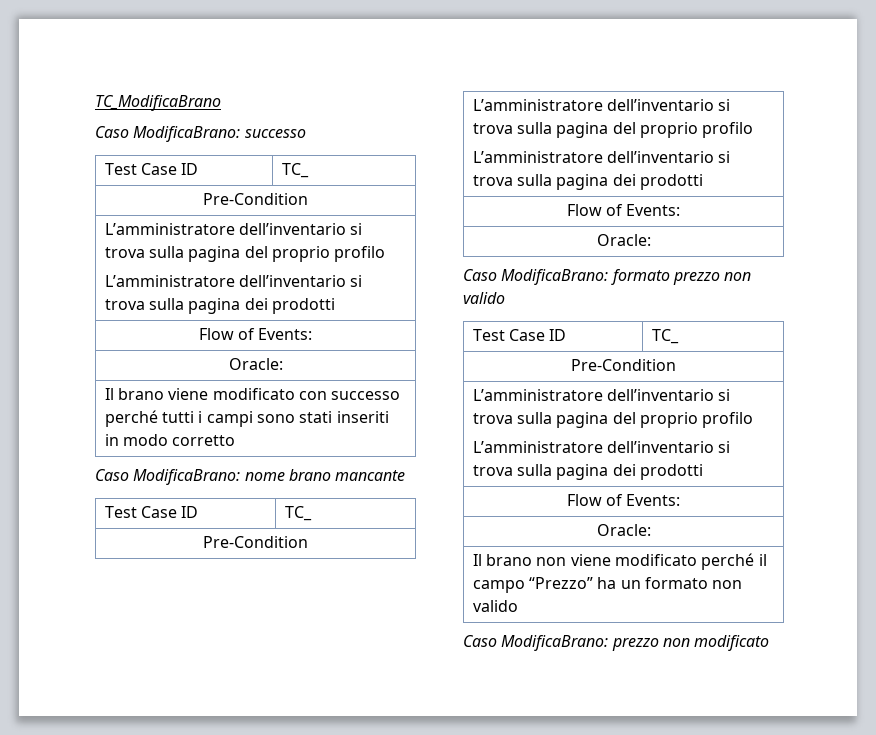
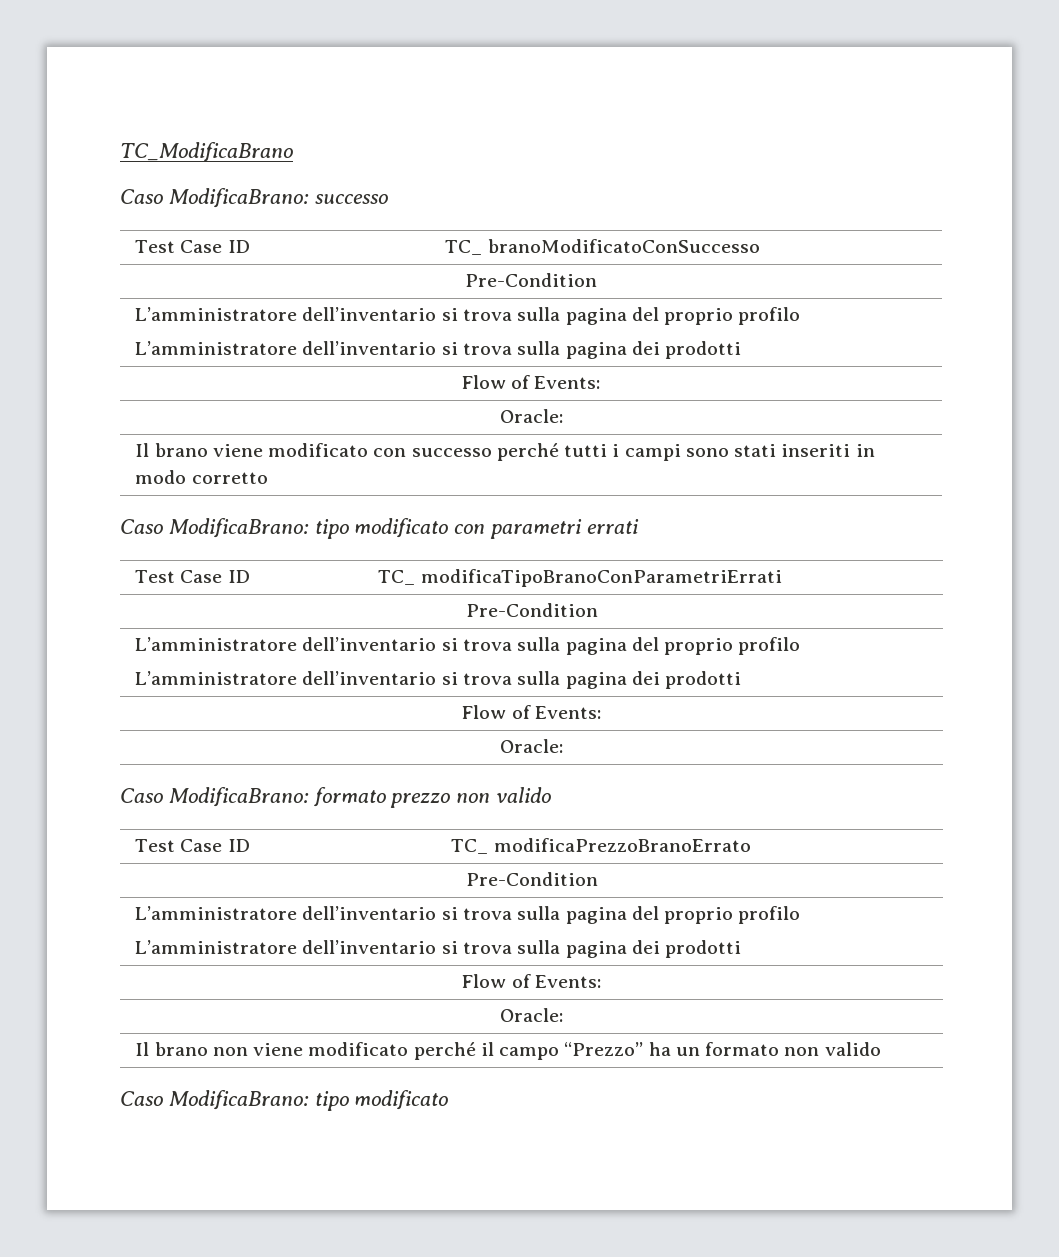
(309, 170) none -> [487,239,760,253] branoModificatoConSuccesso
[244,469,406,481] [104,506,199,518] [284,506,312,521] nome brano mancante // Test Case ID | TC_ -> [314,518,639,539] [135,570,250,583] [378,569,783,587] tipo modificato con parametri errati // Test Case ID | TC_ modificaTipoBranoConParametriErrati
(679, 336) none -> [493,838,751,852] modificaPrezzoBranoErrato
[611,637,690,651] prezzo non -> [314,1091,349,1111] tipo

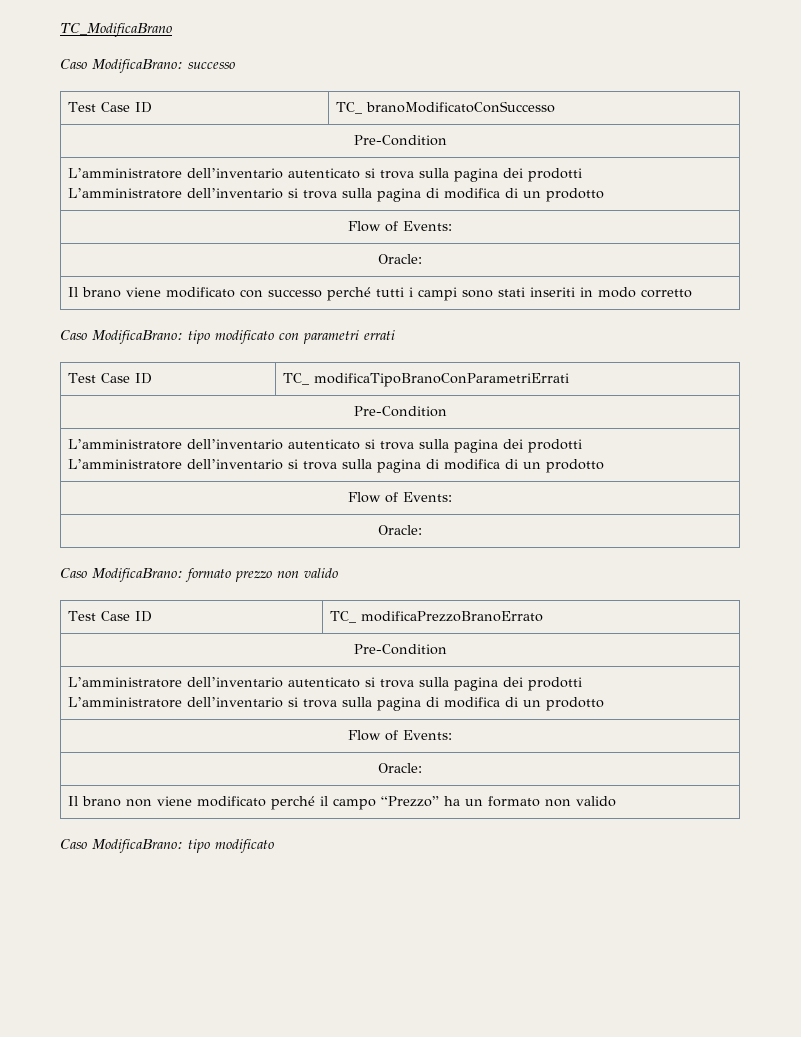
[441,307,801,325] [135,341,742,359] si trova sulla pagina del proprio profilo // L’amministratore dell’inventario si trova sulla pagina dei prodotti -> [288,168,583,182] [68,188,605,202] autenticato si trova sulla pagina dei prodotti // L’amministratore dell’inventario si trova sulla pagina di modifica di un prodotto
[441,637,801,655] [135,671,742,689] si trova sulla pagina del proprio profilo // L’amministratore dell’inventario si trova sulla pagina dei prodotti -> [288,439,583,453] [68,459,605,473] autenticato si trova sulla pagina dei prodotti // L’amministratore dell’inventario si trova sulla pagina di modifica di un prodotto
[441,906,801,924] [135,940,742,958] si trova sulla pagina del proprio profilo // L’amministratore dell’inventario si trova sulla pagina dei prodotti -> [288,677,583,691] [68,697,605,711] autenticato si trova sulla pagina dei prodotti // L’amministratore dell’inventario si trova sulla pagina di modifica di un prodotto

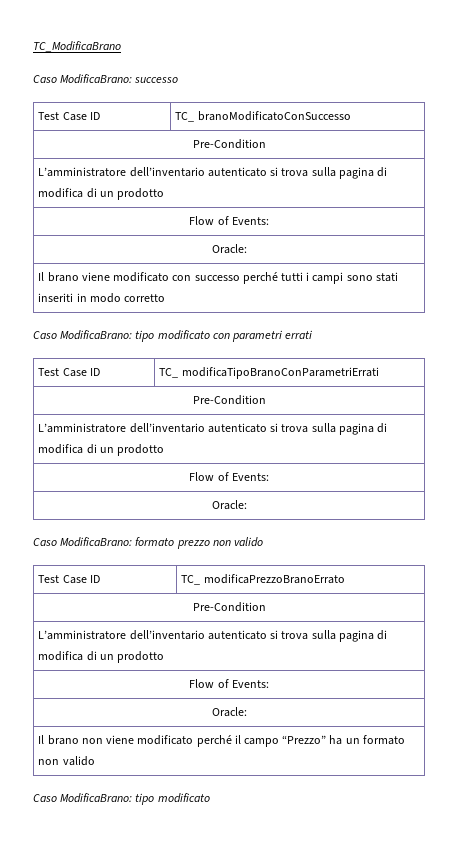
[503,168,583,182] [68,188,422,202] dei prodotti // L’amministratore dell’inventario si trova sulla pagina -> (374, 173) none
[503,439,583,453] [68,459,422,473] dei prodotti // L’amministratore dell’inventario si trova sulla pagina -> (374, 429) none
[503,677,583,691] [68,697,422,711] dei prodotti // L’amministratore dell’inventario si trova sulla pagina -> (374, 636) none

